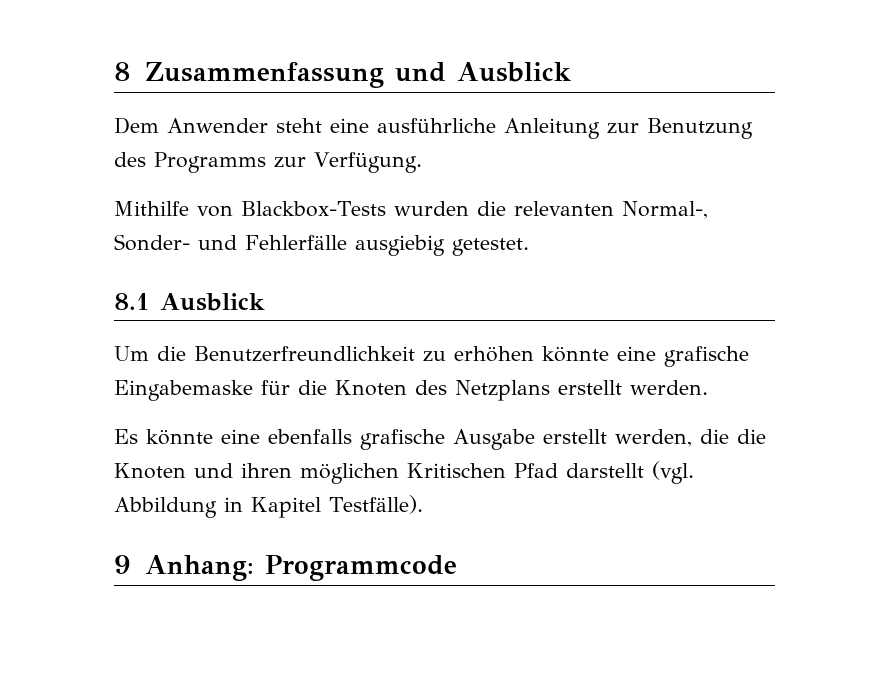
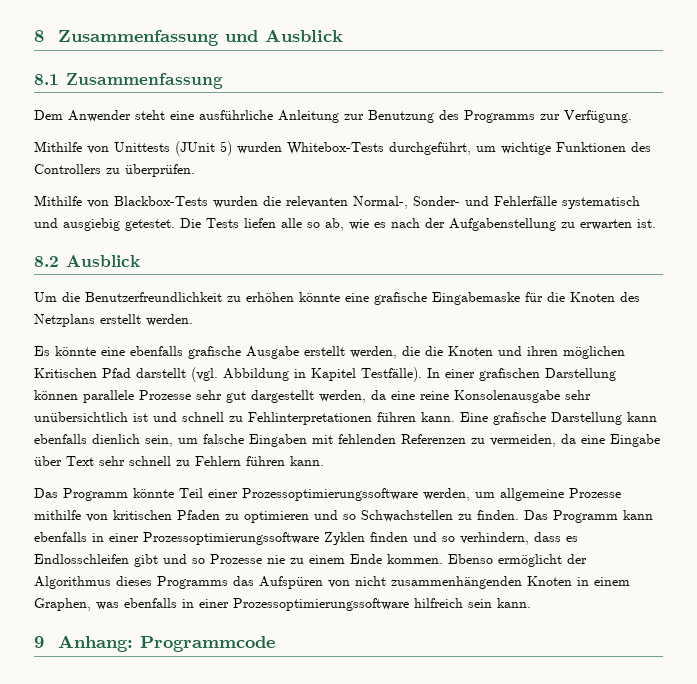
(572, 72) none -> [34,73,223,89] // 8.1 Zusammenfassung
(422, 162) none -> [34,141,651,156] [34,164,195,177] // Mithilfe von Unittests (JUnit 5) wurden Whitebox-Tests durchgeführt, um wichtige Funktionen des Controllers zu überprüfen.
(347, 242) none -> [562,196,640,209] [34,218,58,228] systematisch und
[114,293,149,310] // 8.1 -> [180,218,656,231] [34,256,59,267] Die Tests liefen alle so ab, wie es nach der Aufgabenstellung zu erwarten ist. // 8.2
(423, 504) none -> [427,368,616,381] [34,390,591,403] [34,412,657,425] [34,434,660,447] [34,456,324,466] [34,488,621,501] [34,510,653,523] [34,532,578,545] [34,554,587,567] [34,576,630,589] [34,598,531,611] In einer grafischen Darstellung können parallele Prozesse sehr gut dargestellt werden, da eine reine Konsolenausgabe sehr unübersichtlich ist und schnell zu Fehlinterpretationen führen kann. Eine grafische Darstellung kann ebenfalls dienlich sein, um falsche Eingaben mit fehlenden Referenzen zu vermeiden, da eine Eingabe über Text sehr schnell zu Fehlern führen kann. // Das Programm könnte Teil einer Prozessoptimierungssoftware werden, um allgemeine Prozesse mithilfe von kritischen Pfaden zu optimieren und so Schwachstellen zu finden. Das Programm kann ebenfalls in einer Prozessoptimierungssoftware Zyklen finden und so verhindern, dass es Endlosschleifen gibt und so Prozesse nie zu einem Ende kommen. Ebenso ermöglicht der Algorithmus dieses Programms das Aufspüren von nicht zusammenhängenden Knoten in einem Graphen, was ebenfalls in einer Prozessoptimierungssoftware hilfreich sein kann.

